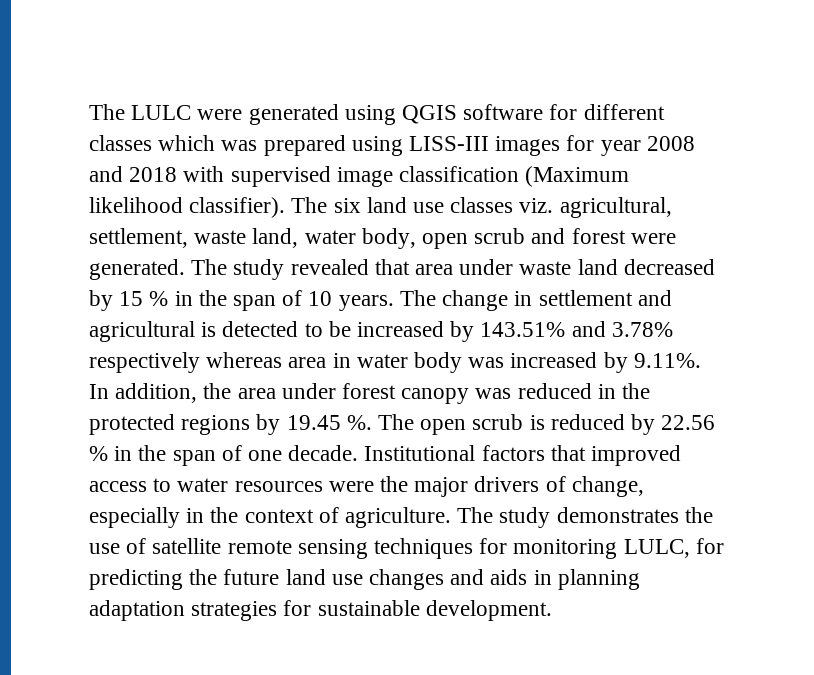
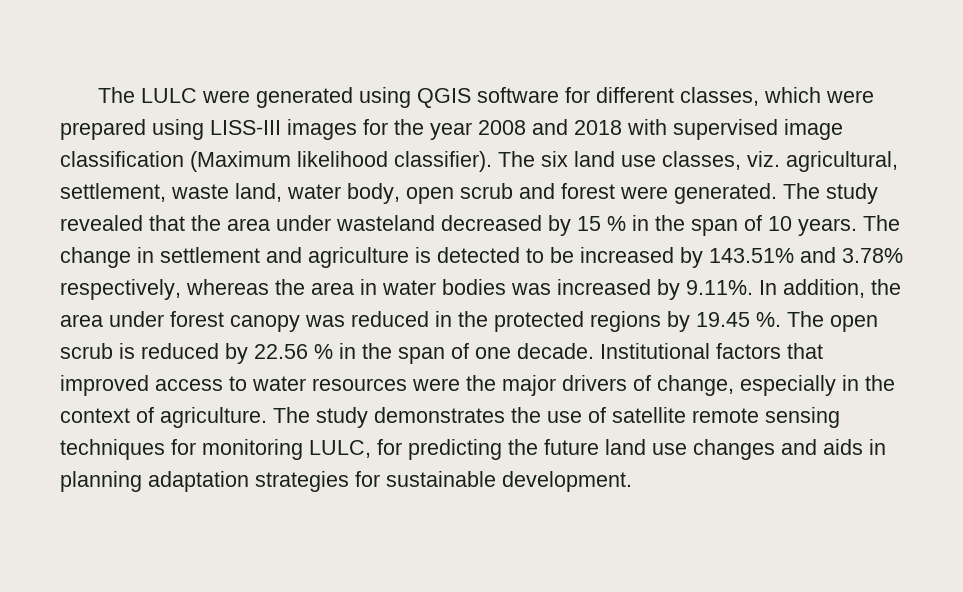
[89,135,258,151] classes which was -> [680,87,875,106] classes, which were
(595, 143) none -> [394,119,424,135] the
[450,197,514,213] classes -> [662,151,741,170] classes,
[415,259,618,275] area under waste land -> [191,215,435,231] the area under wasteland
[89,321,195,342] agricultural -> [308,247,409,268] agriculture
[89,352,283,373] respectively whereas -> [60,279,305,300] respectively, whereas the
[414,352,463,373] body -> [442,279,506,295] bodies

